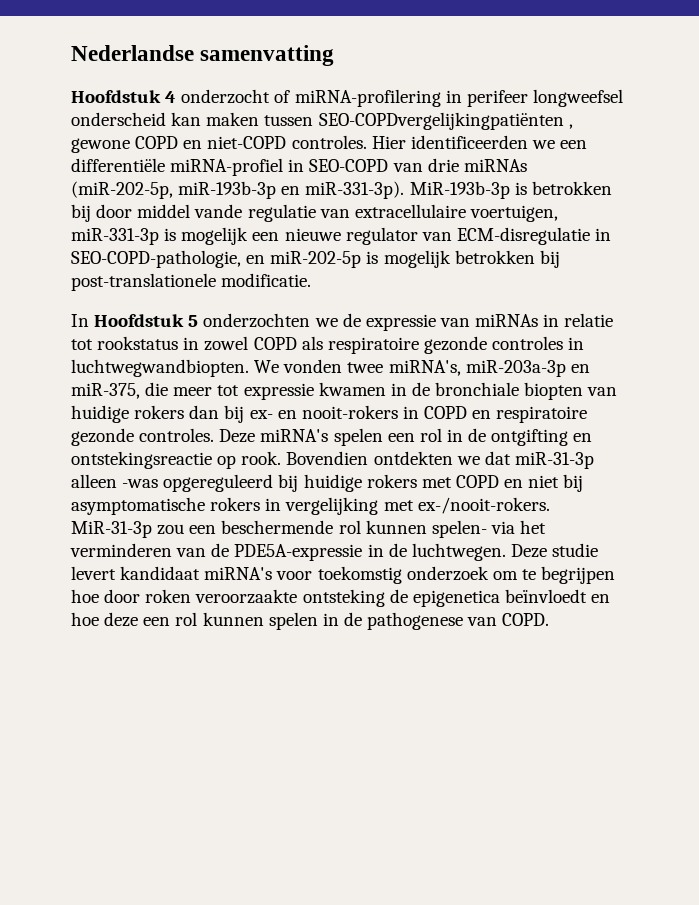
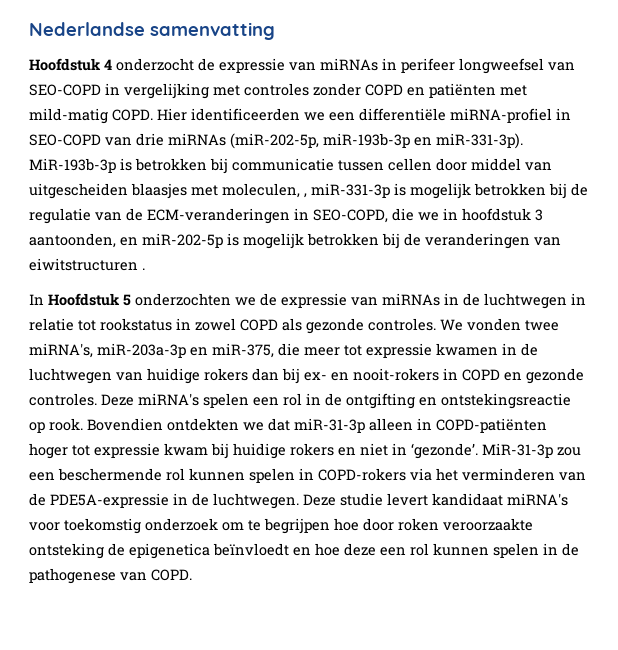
[274,89,623,107] [71,112,573,130] [71,135,367,153] of miRNA-profilering in perifeer longweefsel onderscheid kan maken tussen SEO-COPDvergelijkingpatiënten , gewone COPD en niet-COPD controles. -> [198,58,575,74] [29,83,527,99] [29,108,153,124] de expressie van miRNAs in perifeer longweefsel van SEO-COPD in vergelijking met controles zonder COPD en patiënten met mild-matig COPD.
[96,204,558,222] [71,227,612,245] [71,250,241,268] door middel vande regulatie van extracellulaire voertuigen, miR-331-3p is mogelijk een nieuwe regulator van ECM-disregulatie in SEO-COPD-pathologie, -> [232,158,552,171] [29,183,588,199] [29,208,543,224] [29,233,116,248] communicatie tussen cellen door middel van uitgescheiden blaasjes met moleculen, , miR-331-3p is mogelijk betrokken bij de regulatie van de ECM-veranderingen in SEO-COPD, die we in hoofdstuk 3 aantoonden,
[71,273,312,291] post-translationele modificatie. -> [404,233,561,249] [29,258,145,271] de veranderingen van eiwitstructuren .
(560, 320) none -> [463,293,586,309] de luchtwegen in
[327,336,585,354] [71,359,249,377] respiratoire gezonde controles in luchtwegwandbiopten. -> [306,318,436,334] gezonde controles.
[435,382,584,400] bronchiale biopten -> [29,368,112,384] luchtwegen
[496,406,588,423] respiratoire -> (522, 376) none
[122,474,584,492] [71,497,550,515] -was opgereguleerd bij huidige rokers met COPD en niet bij asymptomatische rokers in vergelijking met ex-/nooit-rokers. -> [417,418,547,433] [29,443,478,459] in COPD-patiënten hoger tot expressie kwam bij huidige rokers en niet in ‘gezonde’.
[431,520,487,538] spelen- -> [249,468,406,483] spelen in COPD-rokers

